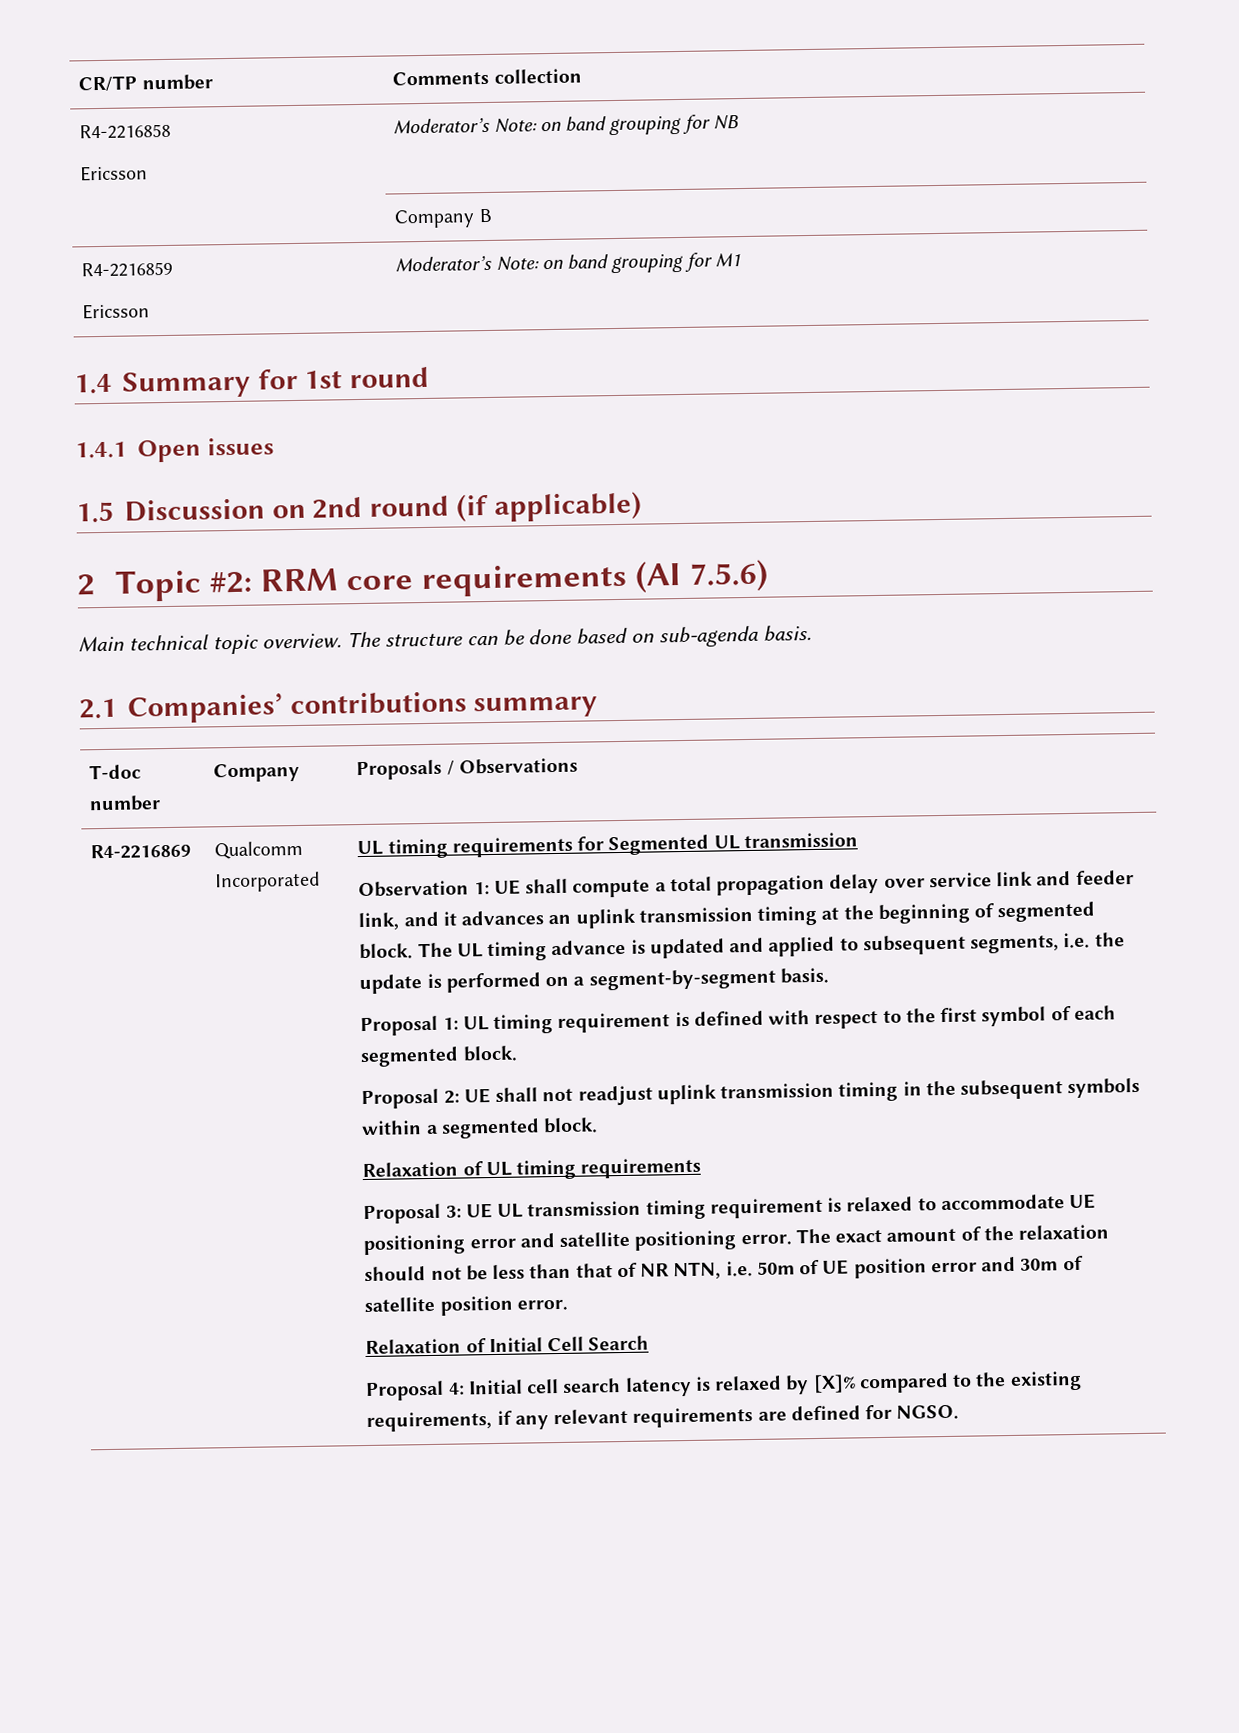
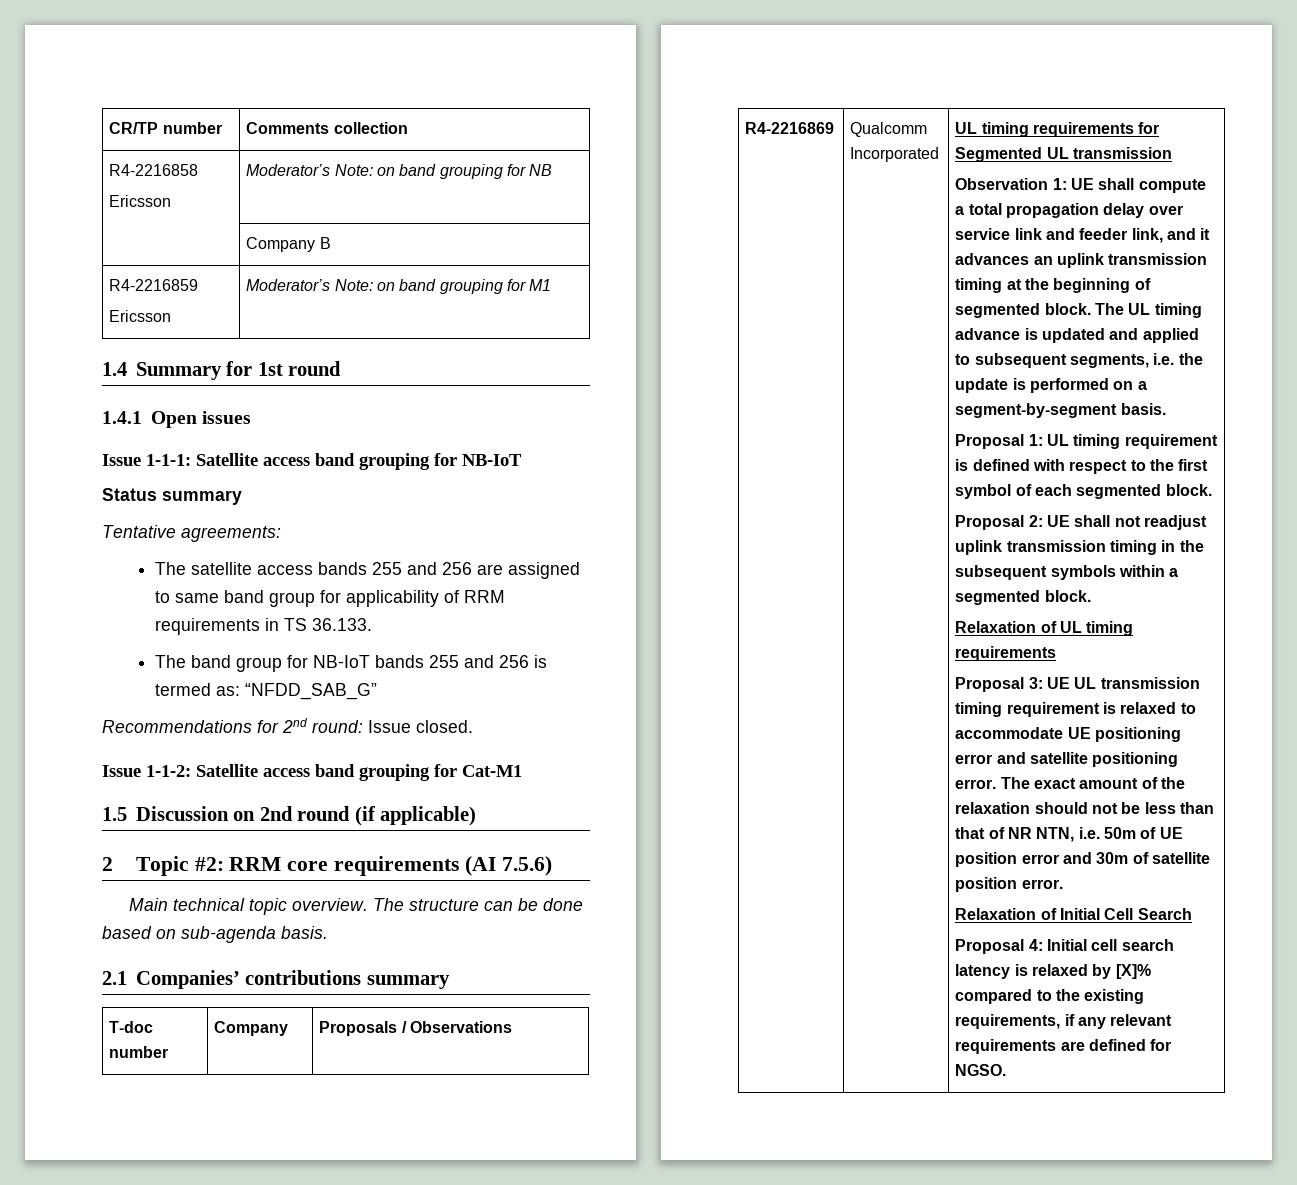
(274, 446) none -> [102,453,522,470] [102,488,242,505] [102,525,281,542] [154,562,580,579] [154,590,505,607] [154,618,372,635] [154,655,547,672] [154,683,377,700] [102,718,473,733] [102,764,522,781] // Issue 1-1-1: Satellite access band grouping for NB-IoT // Status summary // Tentative agreements: // The satellite access bands 255 and 256 are assigned to same band group for applicability of RRM requirements in TS 36.133. // The band group for NB-IoT bands 255 and 256 is termed as: “NFDD_SAB_G” // Recommendations for 2nd round: Issue closed. // Issue 1-1-2: Satellite access band grouping for Cat-M1

